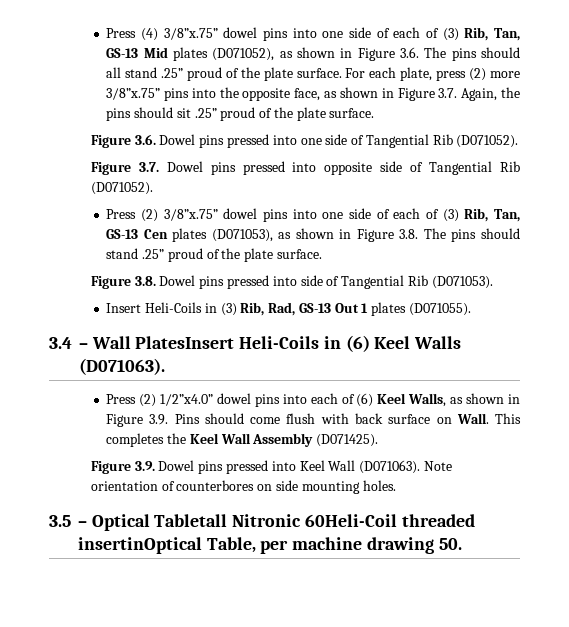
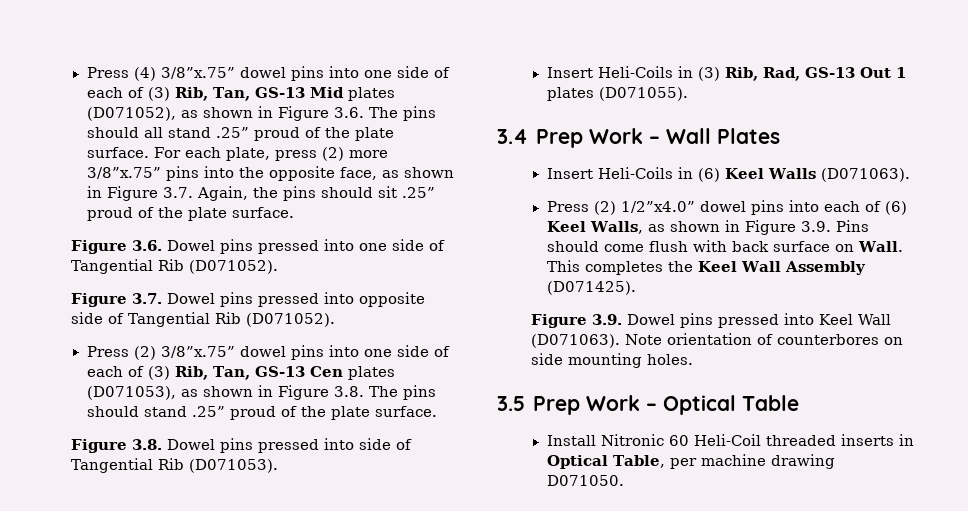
[79,336,235,349] – Wall PlatesInsert -> [535,128,780,148] [546,168,593,179] Prep Work – Wall Plates // Insert
[78,514,475,531] [78,537,202,554] – Optical Tabletall Nitronic 60Heli-Coil threaded insertinOptical -> [532,395,799,415] [546,434,914,446] [546,455,608,469] Prep Work – Optical Table // Install Nitronic 60 Heli-Coil threaded inserts in Optical
[438,538,462,550] 50. -> [546,475,624,486] D071050.

